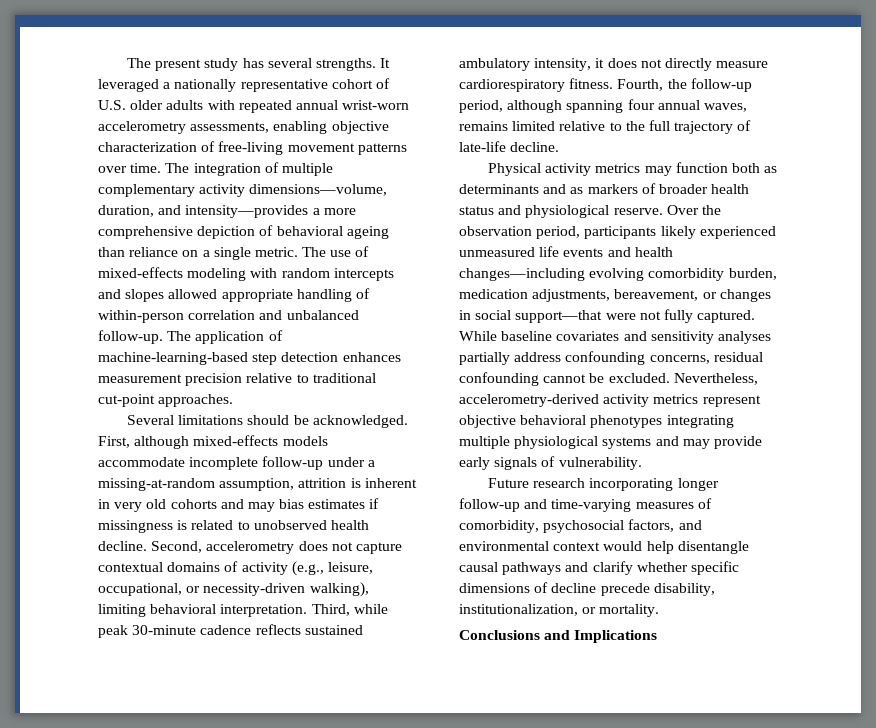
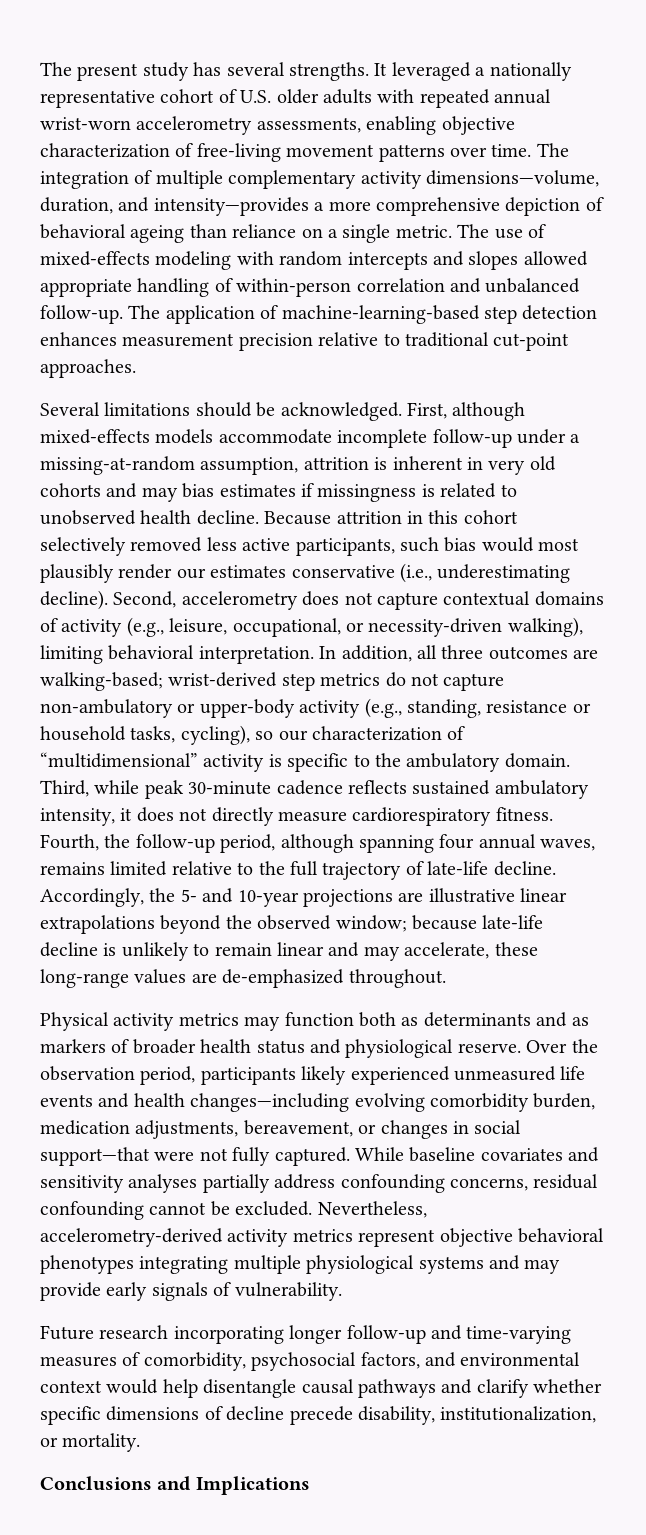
(147, 546) none -> [264,510,518,525] [40,537,580,556] [40,563,571,583] [40,590,108,610] Because attrition in this cohort selectively removed less active participants, such bias would most plausibly render our estimates conservative (i.e., underestimating decline).
(308, 610) none -> [319,645,599,662] [40,672,505,691] [40,698,591,718] [40,725,466,745] [40,752,570,772] In addition, all three outcomes are walking-based; wrist-derived step metrics do not capture non-ambulatory or upper-body activity (e.g., standing, resistance or household tasks, cycling), so our characterization of “multidimensional” activity is specific to the ambulatory domain.
(560, 147) none -> [40,888,568,907] [40,915,544,934] [40,942,538,961] [40,969,446,988] Accordingly, the 5- and 10-year projections are illustrative linear extrapolations beyond the observed window; because late-life decline is unlikely to remain linear and may accelerate, these long-range values are de-emphasized throughout.

